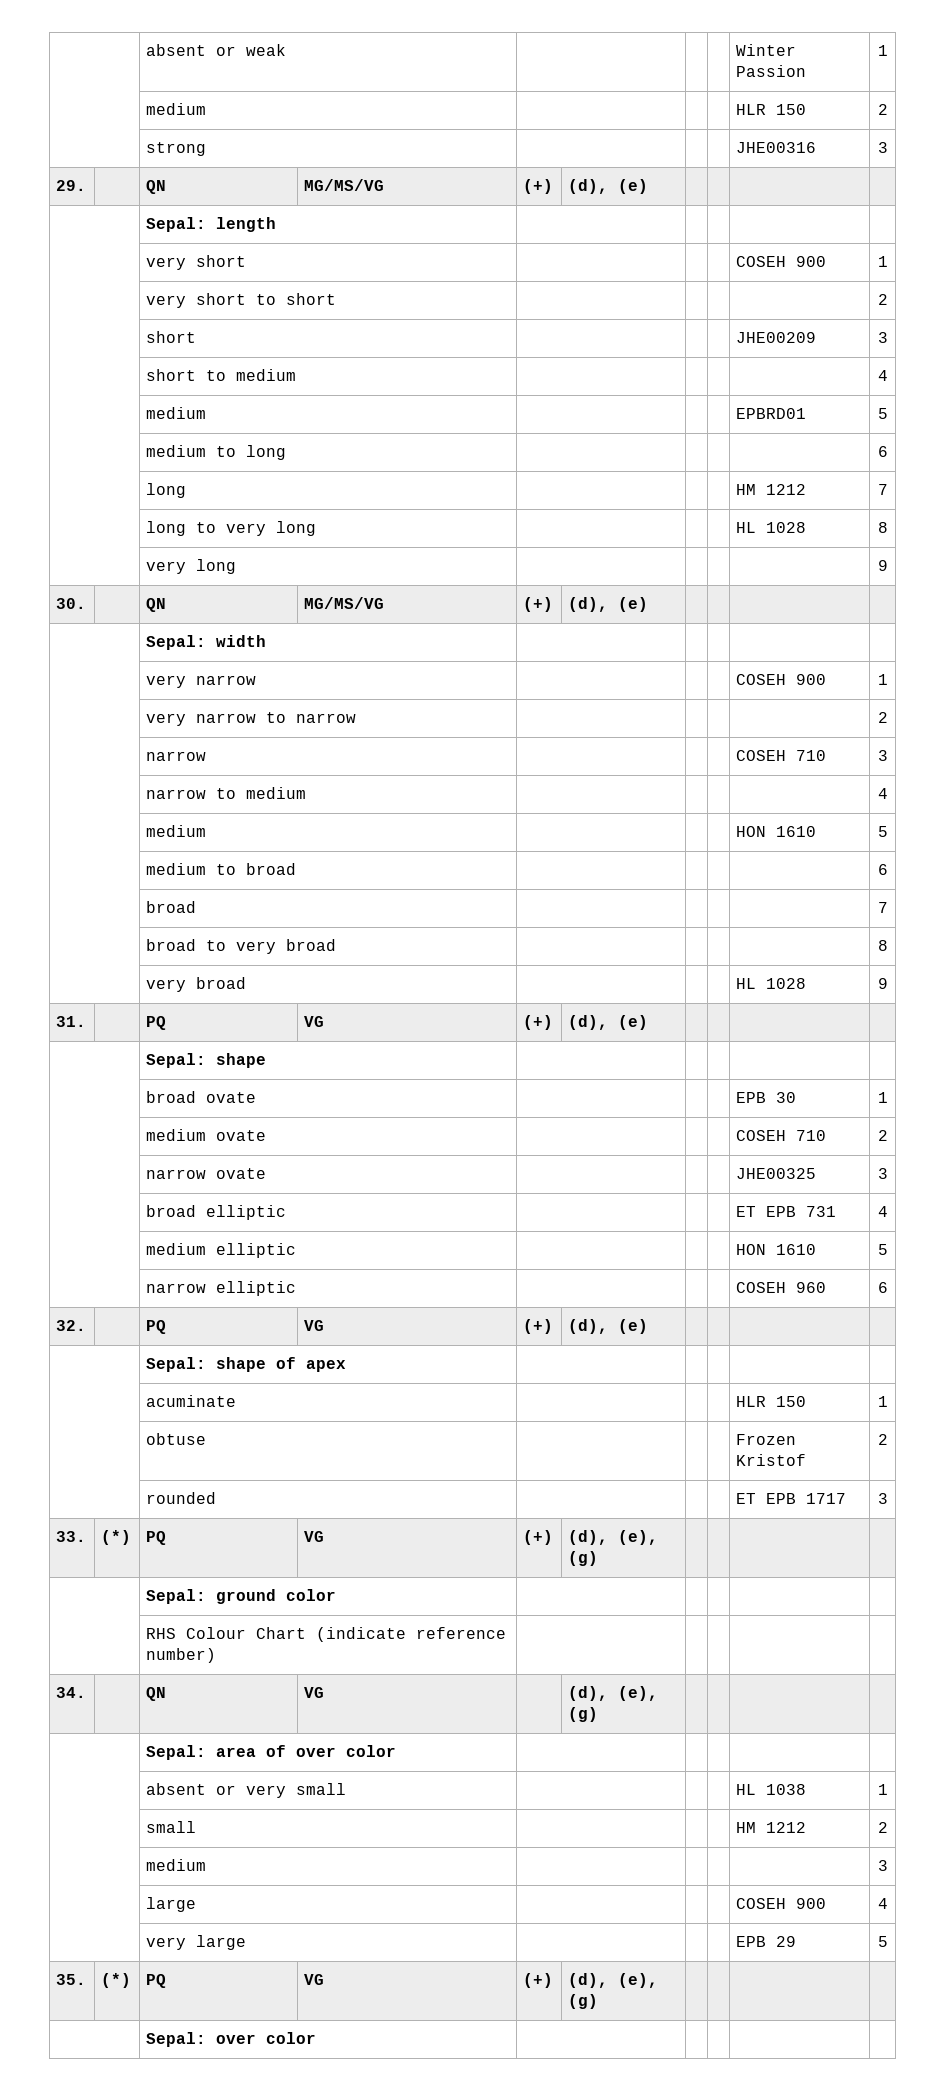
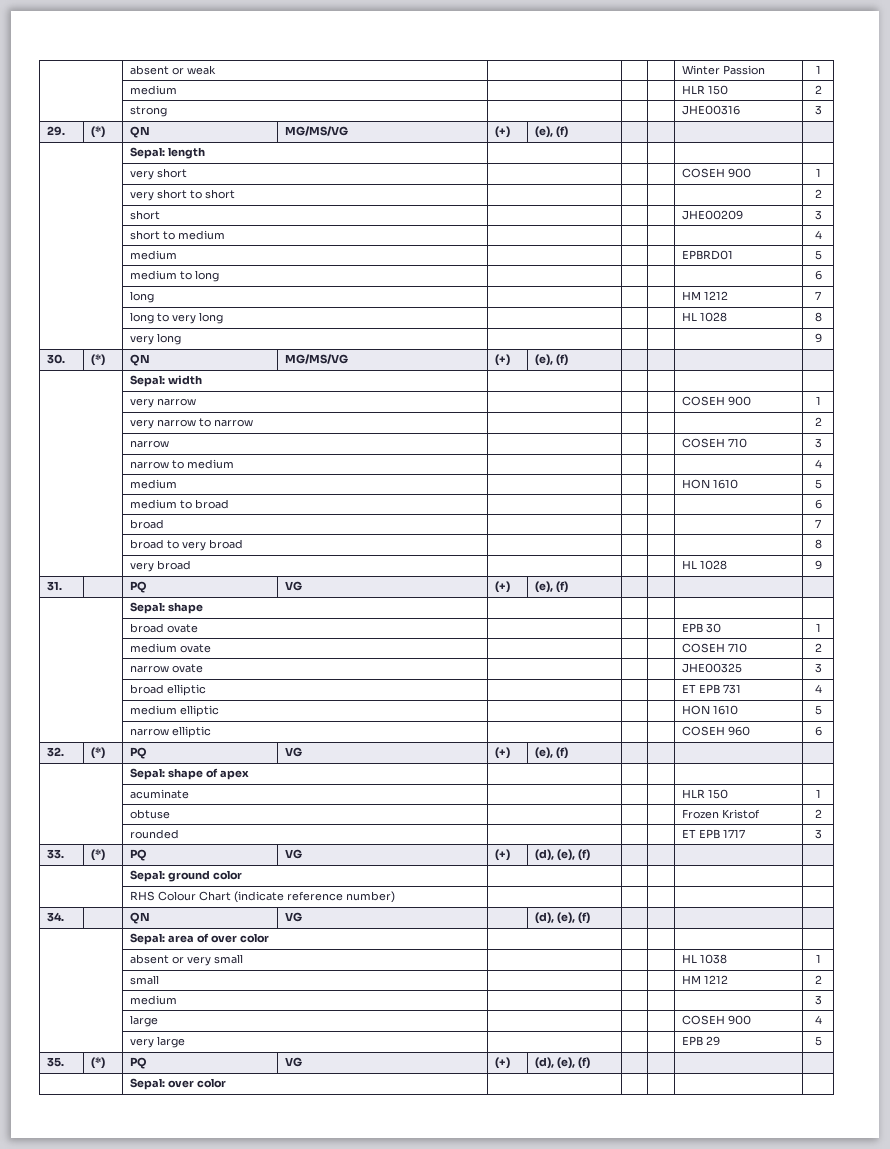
[146,180,167,194] [304,179,385,191] [523,179,554,194] [568,179,649,194] | QN | MG/MS/VG | (+) | (d), (e) -> [90,126,105,138] [129,126,150,138] [284,126,348,136] [494,126,510,138] [534,126,568,138] (*) | QN | MG/MS/VG | (+) | (e), (f)
[146,598,167,612] [304,597,385,609] [523,597,554,612] [568,597,649,612] | QN | MG/MS/VG | (+) | (d), (e) -> [90,354,105,366] [129,354,150,366] [284,354,348,364] [494,354,510,366] [534,354,568,366] (*) | QN | MG/MS/VG | (+) | (e), (f)
[568,1015,649,1030] (d), (e) -> [534,581,568,593] (e), (f)
[146,1320,167,1334] [304,1320,325,1331] [523,1319,554,1334] [568,1319,649,1334] | PQ | VG | (+) | (d), (e) -> [90,747,105,759] [129,747,147,759] [284,747,302,757] [494,747,510,759] [534,747,568,759] (*) | PQ | VG | (+) | (e), (f)
[568,1551,599,1566] (g) -> [577,849,590,861] (f)
[568,1707,599,1722] (g) -> [577,912,590,924] (f)
[568,1994,599,2009] (g) -> [577,1057,590,1069] (f)

